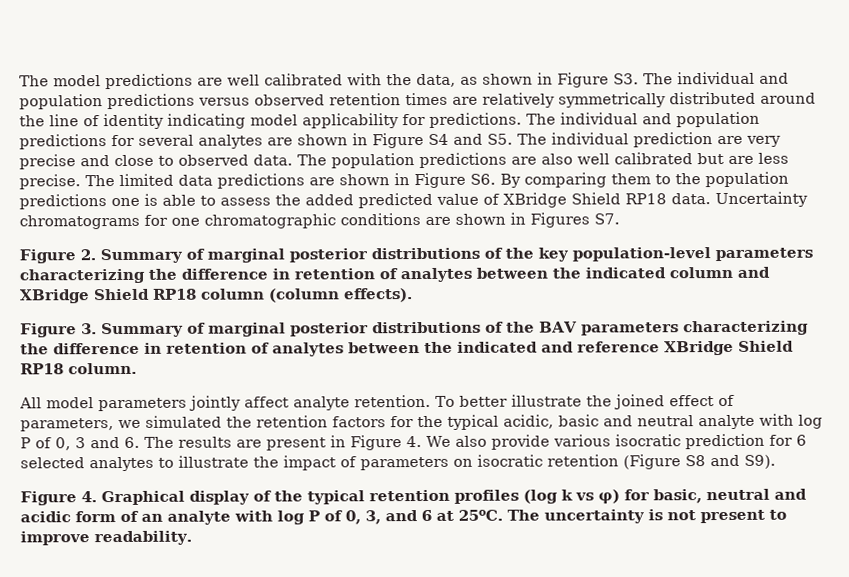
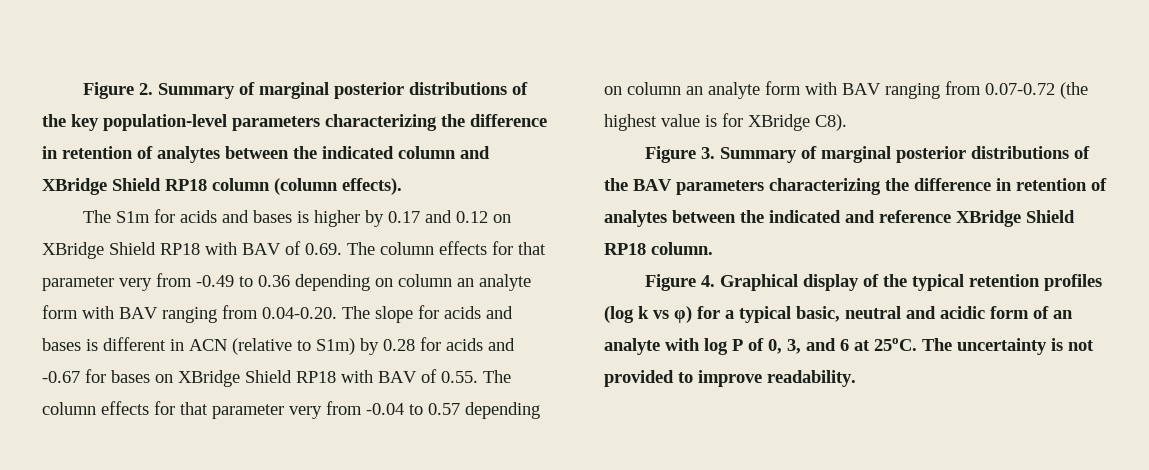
[19,71,789,90] [19,91,816,110] [19,111,760,130] [19,132,781,150] [19,152,789,170] [19,171,789,190] [19,191,808,210] [19,212,620,230] The model predictions are well calibrated with the data, as shown in Figure S3. The individual and population predictions versus observed retention times are relatively symmetrically distributed around the line of identity indicating model applicability for predictions. The individual and population predictions for several analytes are shown in Figure S4 and S5. The individual prediction are very precise and close to observed data. The population predictions are also well calibrated but are less precise. The limited data predictions are shown in Figure S6. By comparing them to the population predictions one is able to assess the added predicted value of XBridge Shield RP18 data. Uncertainty chromatograms for one chromatographic conditions are shown in Figures S7. // -> (82, 90) none
(413, 295) none -> [82,209,511,227] [42,241,546,259] [42,273,531,291] [42,305,513,323] [42,337,515,355] [42,369,511,387] [42,401,540,419] [604,81,1088,99] [604,113,847,131] // The S1m for acids and bases is higher by 0.17 and 0.12 on XBridge Shield RP18 with BAV of 0.69. The column effects for that parameter very from -0.49 to 0.36 depending on column an analyte form with BAV ranging from 0.04-0.20. The slope for acids and bases is different in ACN (relative to S1m) by 0.28 for acids and -0.67 for bases on XBridge Shield RP18 with BAV of 0.55. The column effects for that parameter very from -0.04 to 0.57 depending on column an analyte form with BAV ranging from 0.07-0.72 (the highest value is for XBridge C8).
[19,394,735,412] [20,413,823,432] [20,433,807,451] [20,454,776,472] // All model parameters jointly affect analyte retention. To better illustrate the joined effect of parameters, we simulated the retention factors for the typical acidic, basic and neutral analyte with log P of 0, 3 and 6. The results are present in Figure 4. We also provide various isocratic prediction for 6 selected analytes to illustrate the impact of parameters on isocratic retention (Figure S8 and S9). -> (713, 248) none
(650, 495) none -> [725,306,791,323] a typical
[700,509,765,524] present -> [604,370,674,387] provided

